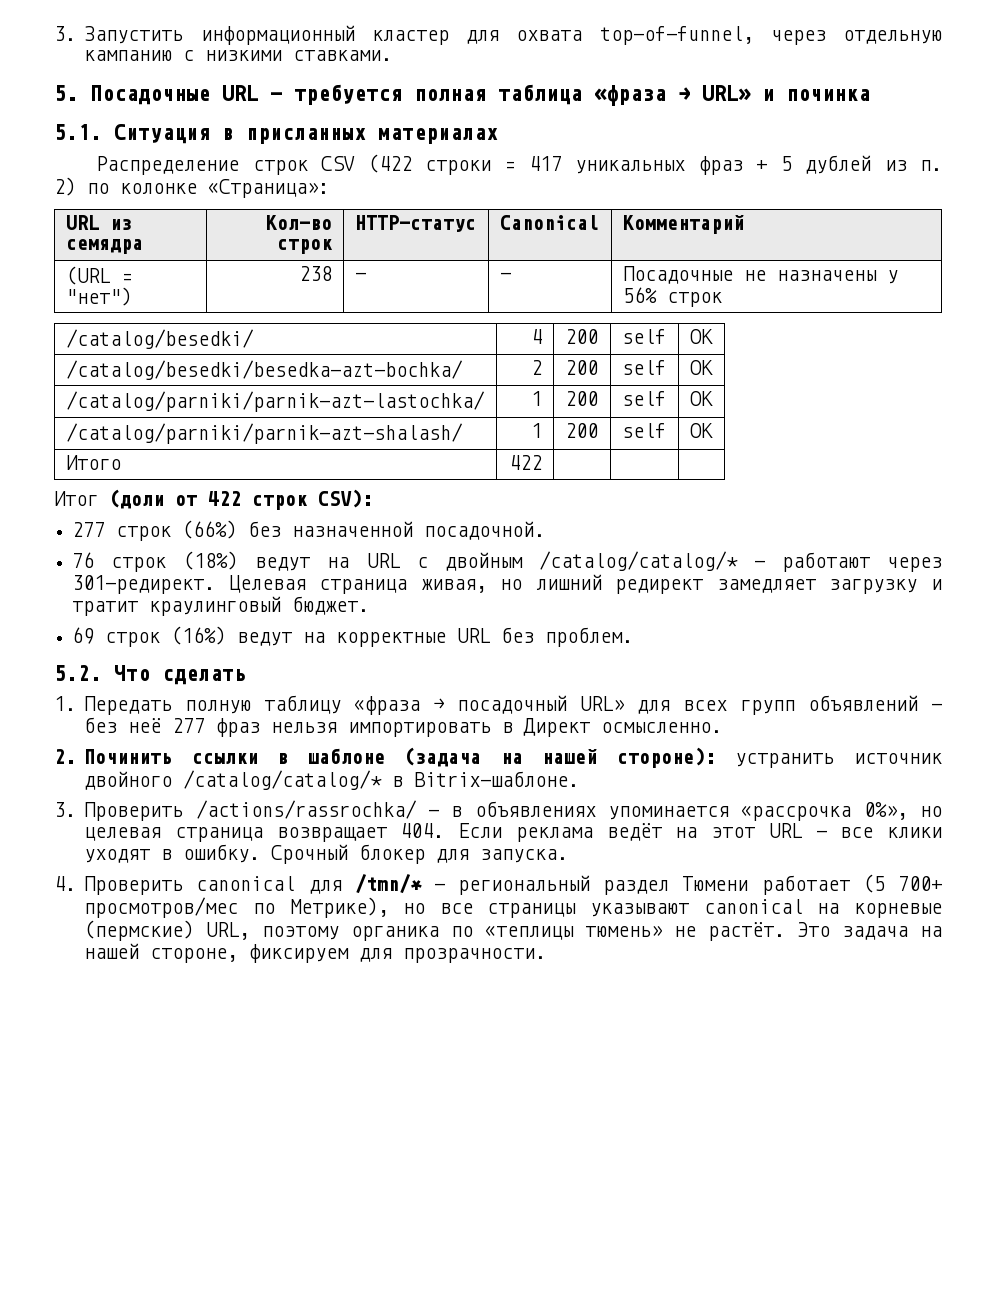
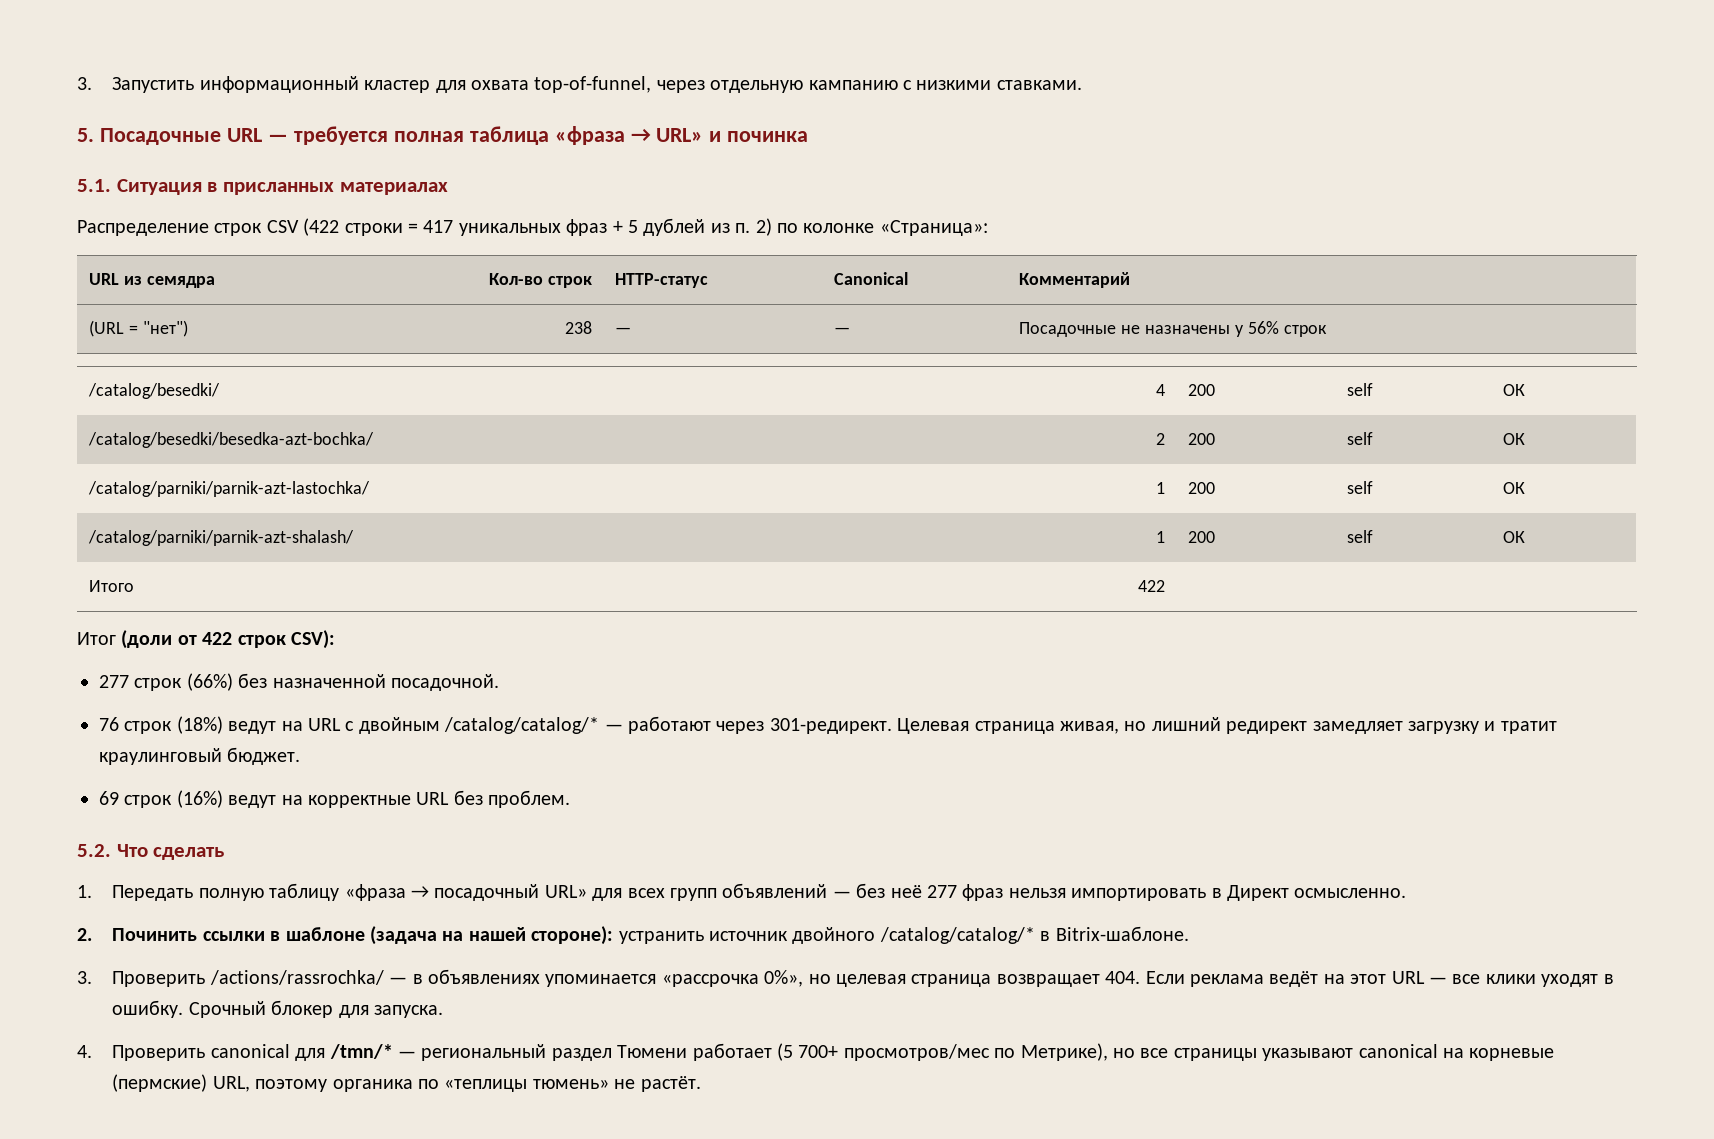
[797,922,943,940] [84,943,547,963] Это задача на нашей стороне, фиксируем для прозрачности. -> (701, 1084) none

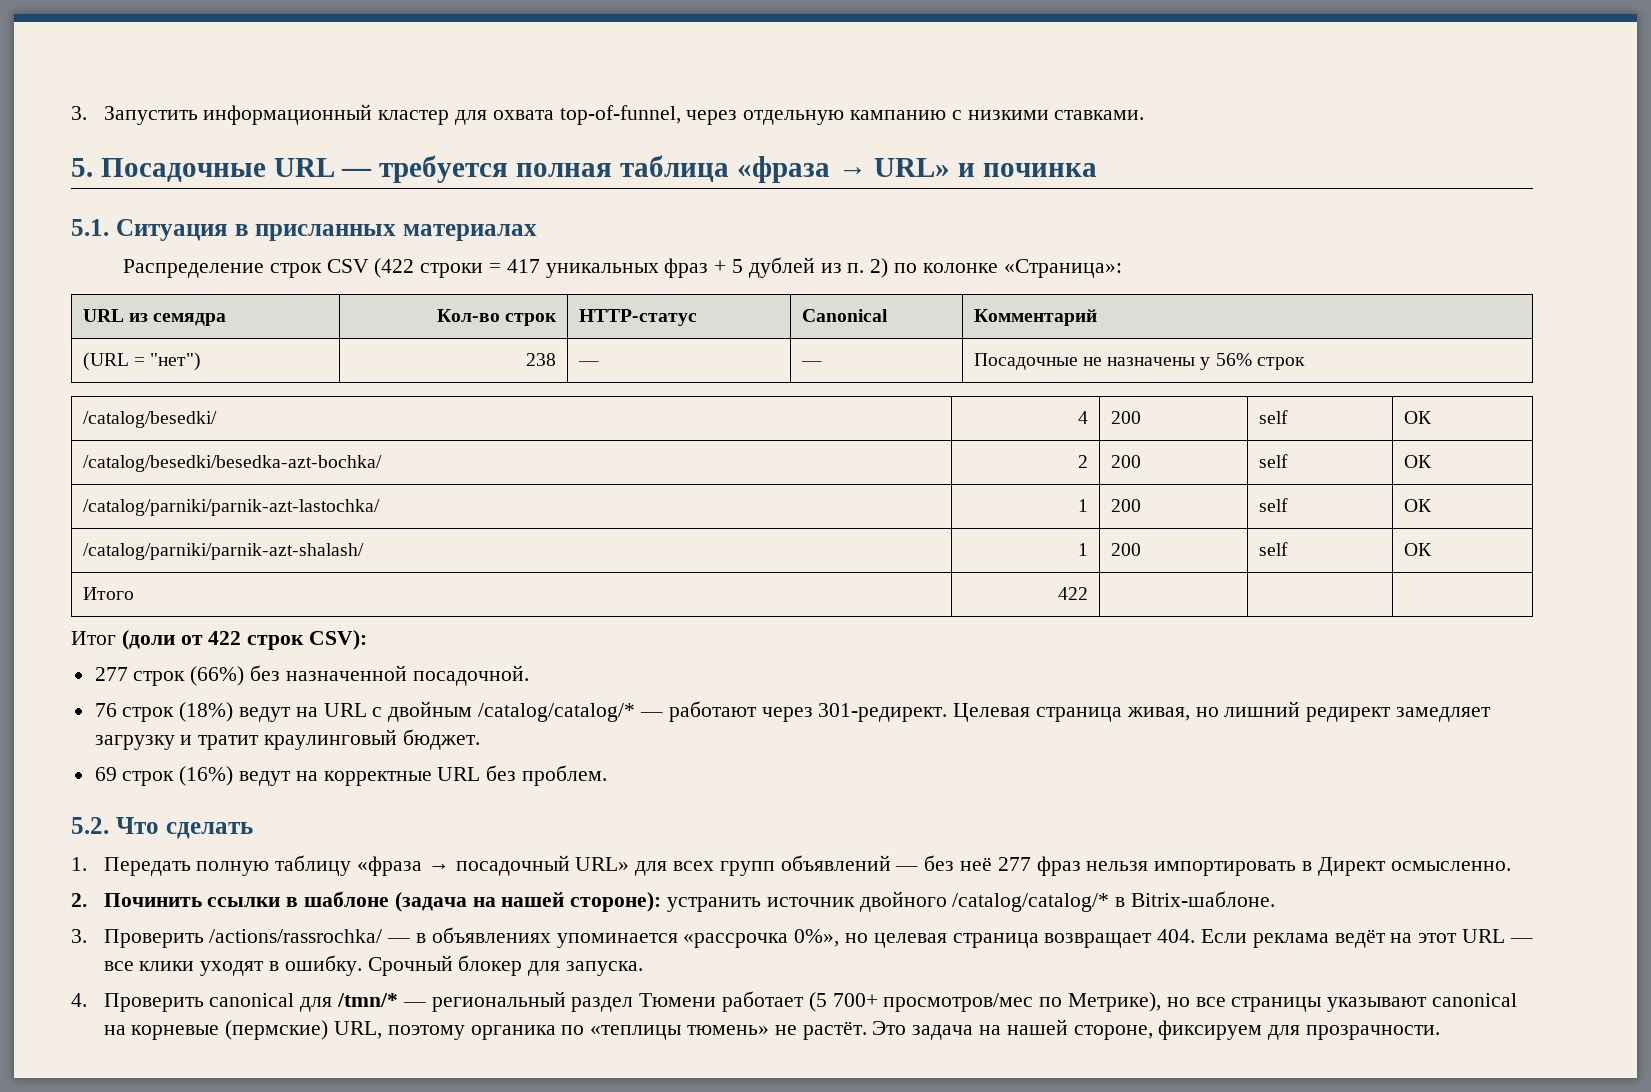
(701, 1084) none -> [872,1019,1441,1040] Это задача на нашей стороне, фиксируем для прозрачности.

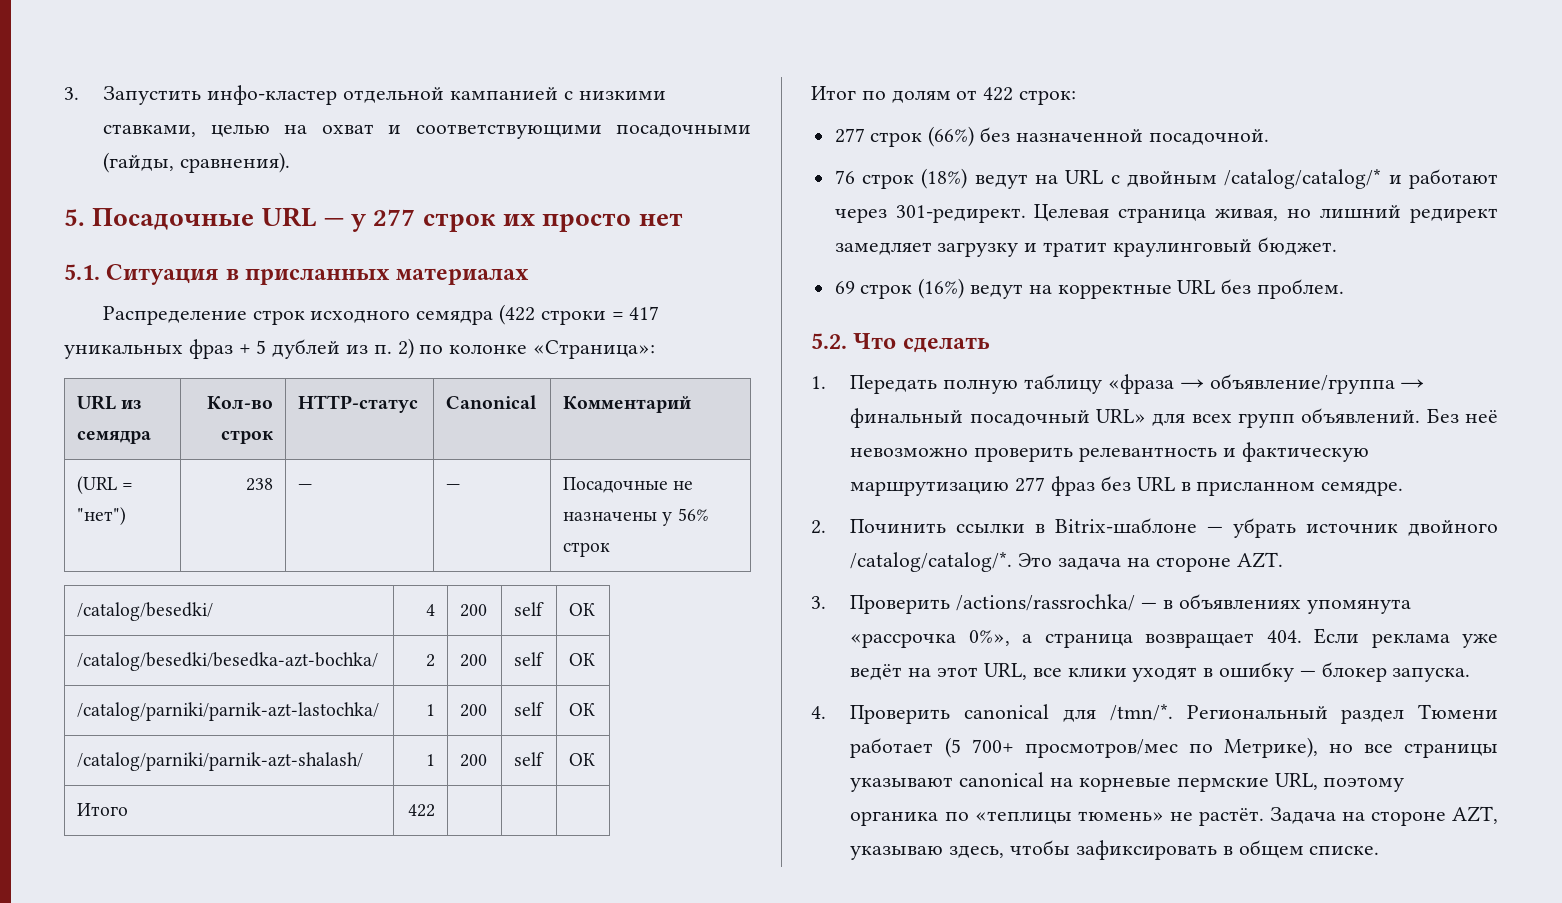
[203,104,1145,125] [71,155,1098,183] информационный кластер для охвата top-of-funnel, через отдельную кампанию с низкими ставками. // 5. Посадочные URL — требуется полная таблица «фраза → URL» и починка -> [207,85,666,105] [103,124,751,139] [103,152,291,173] [64,207,683,232] инфо-кластер отдельной кампанией с низкими ставками, целью на охват и соответствующими посадочными (гайды, сравнения). // 5. Посадочные URL — у 277 строк их просто нет
[326,259,369,273] CSV -> [310,310,494,325] исходного семядра
[121,630,368,650] (доли от 422 строк CSV): -> [861,87,1077,105] по долям от 422 строк:
[639,712,663,717] — -> [1388,175,1402,184] и
(450, 867) none -> [1209,374,1425,394] [850,408,964,428] объявление/группа → финальный
[780,855,1511,876] [71,891,1276,912] объявлений — без неё 277 фраз нельзя импортировать в Директ осмысленно. // 2. Починить ссылки в шаблоне (задача на нашей стороне): устранить источник двойного /catalog/catalog/* в Bitrix-шаблоне. -> [1301,408,1498,423] [850,442,1369,462] [850,476,1404,496] [811,518,1498,538] [850,552,1283,572] объявлений. Без неё невозможно проверить релевантность и фактическую маршрутизацию 277 фраз без URL в присланном семядре. // 2. Починить ссылки в Bitrix-шаблоне — убрать источник двойного /catalog/catalog/*. Это задача на стороне AZT.
[556,933,678,948] упоминается -> [1306,599,1411,614] упомянута
[845,933,947,948] но целевая -> [1022,634,1033,643] а
(1329, 940) none -> [1462,634,1498,648] уже
[1462,929,1533,943] URL — -> [983,663,1027,680] URL,
[284,955,561,976] ошибку. Срочный блокер для -> [1218,662,1387,682] ошибку — блокер
[336,991,566,1012] /tmn/* — региональный -> [1109,704,1328,721] /tmn/*. Региональный
[225,1020,329,1040] (пермские) -> [1176,777,1269,792] пермские
[872,1019,1441,1040] Это задача на нашей стороне, фиксируем для прозрачности. -> [1269,806,1498,826] [850,840,1380,860] Задача на стороне AZT, указываю здесь, чтобы зафиксировать в общем списке.

